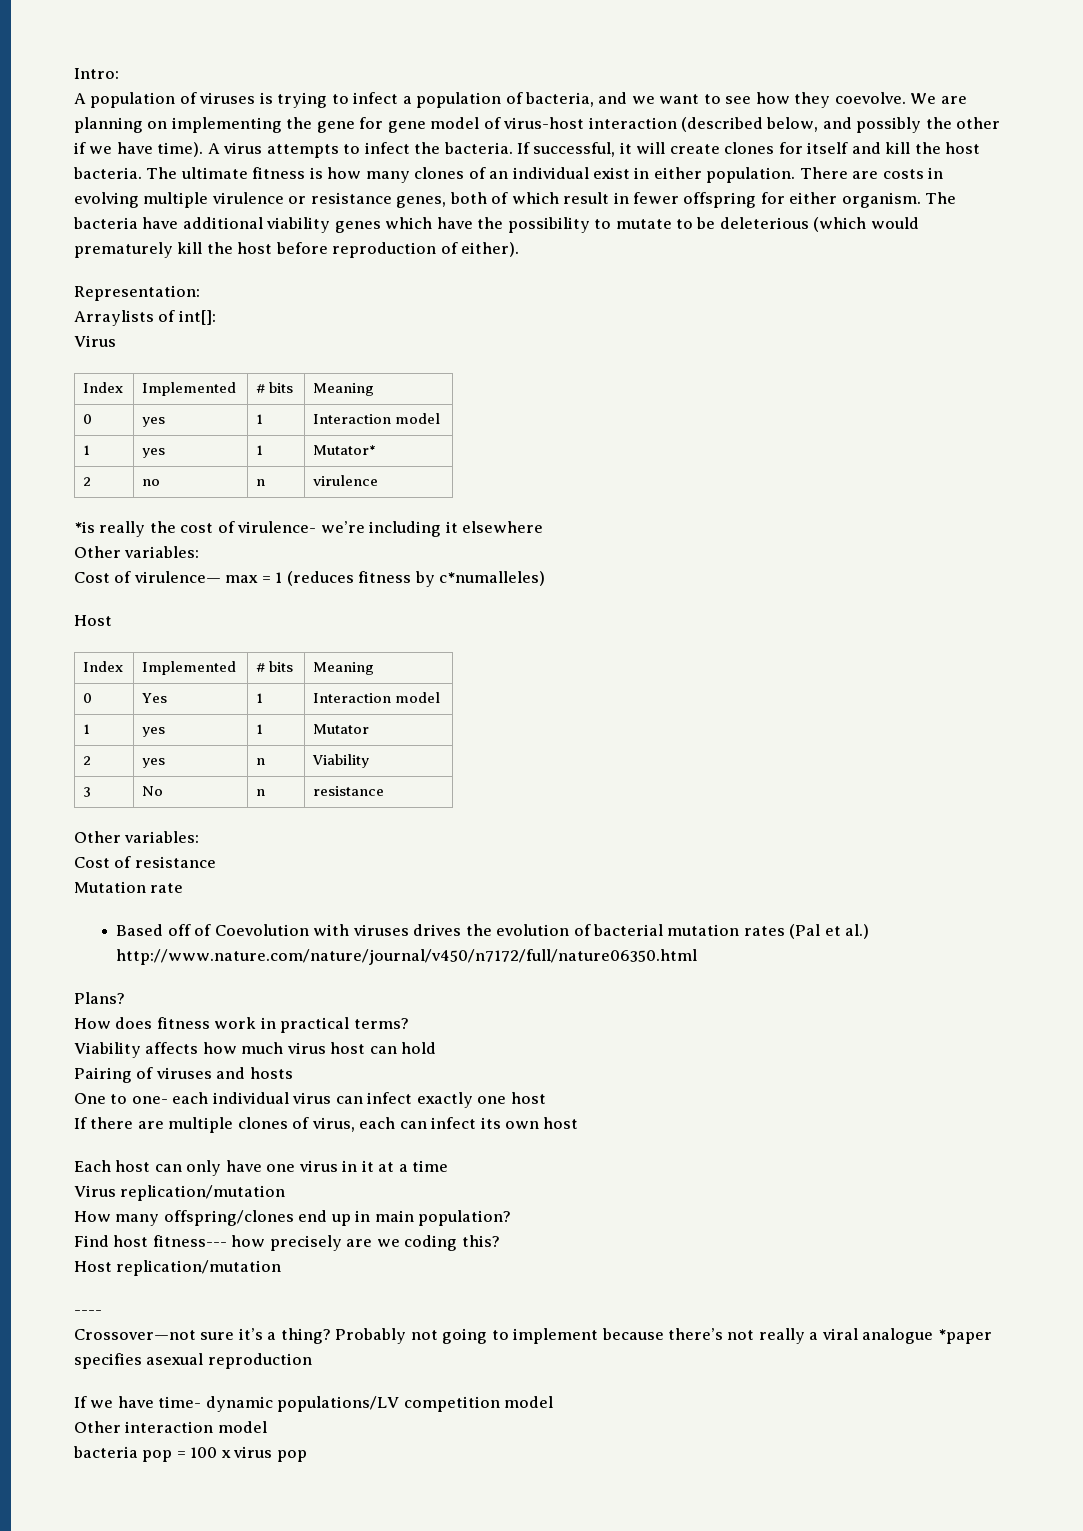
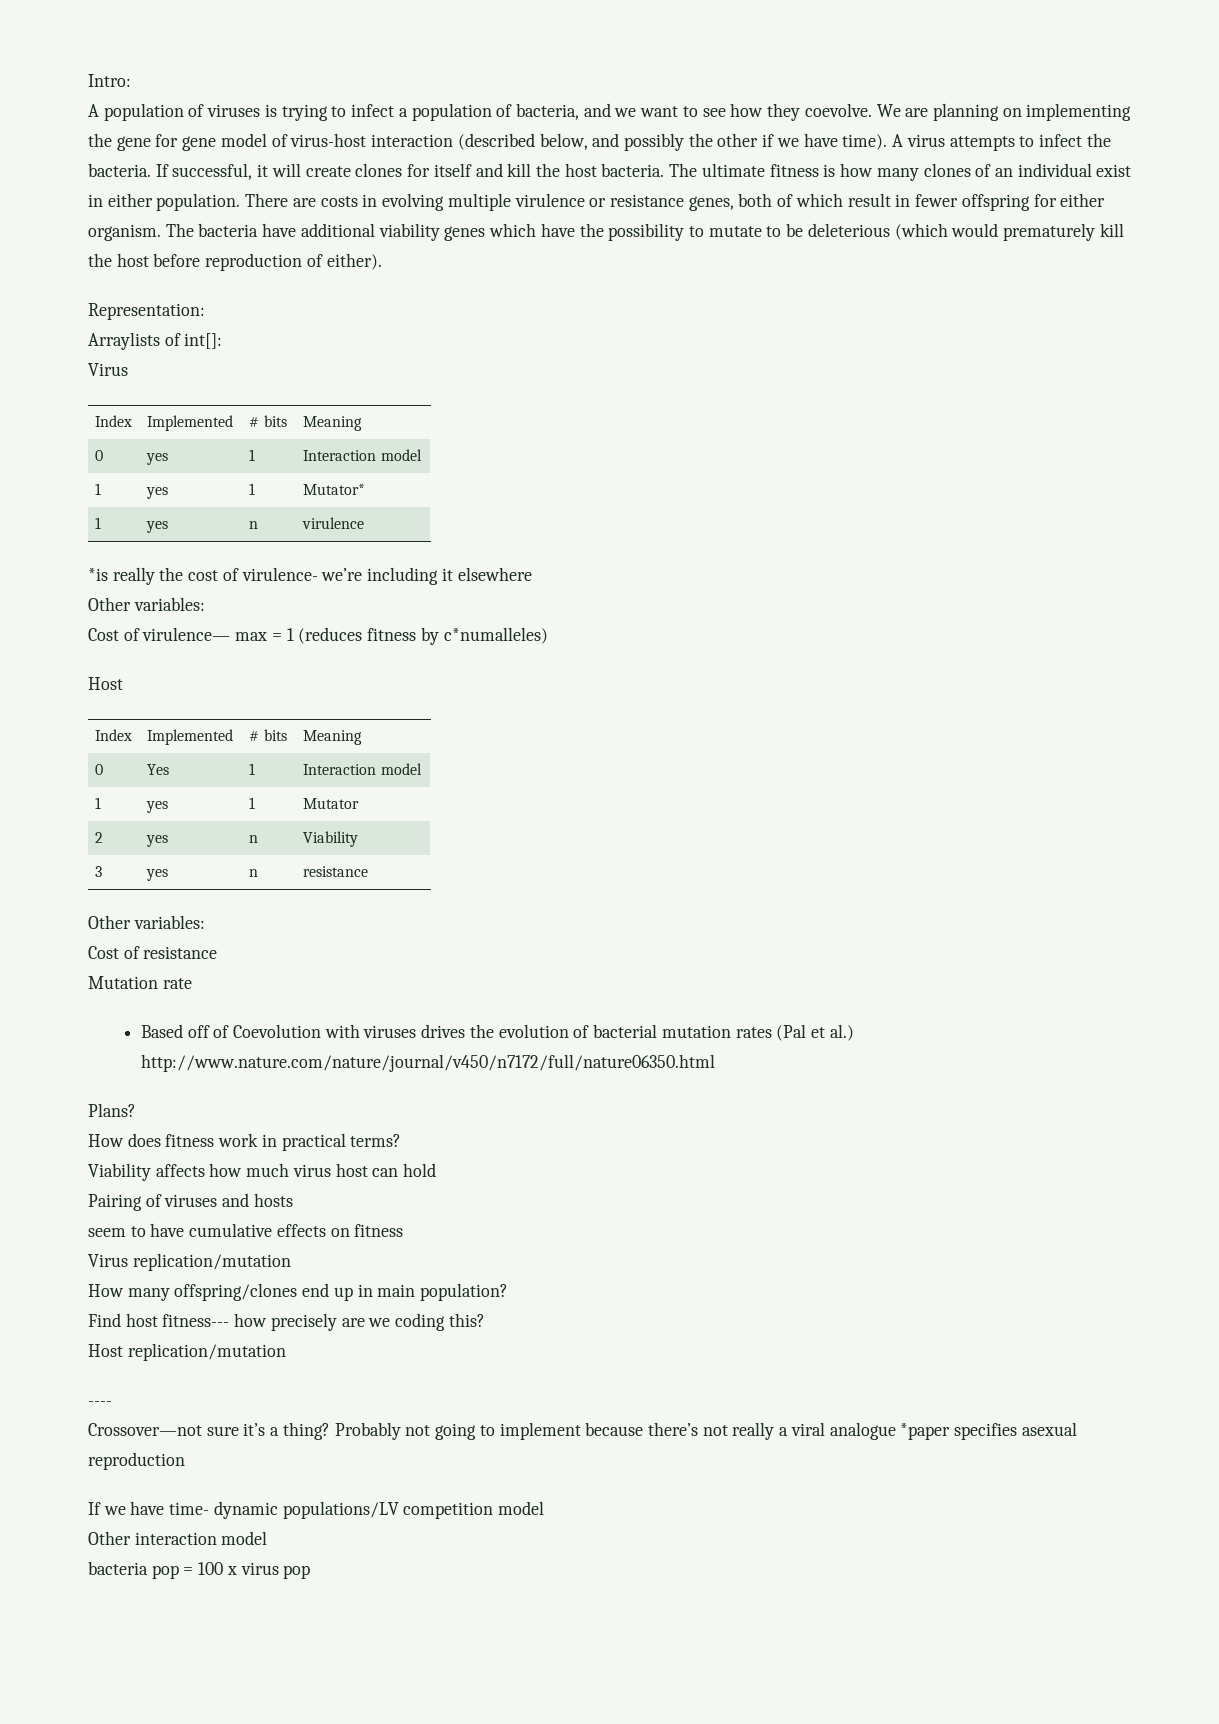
[83,477,92,486] [142,479,161,486] 2 | no -> [95,517,102,529] [146,521,169,533] 1 | yes
[142,786,164,796] No -> [146,869,169,881] yes
[74,1092,546,1108] [74,1117,579,1133] [74,1160,449,1176] One to one- each individual virus can infect exactly one host // If there are multiple clones of virus, each can infect its own host // Each host can only have one virus in it at a time -> [88,1223,404,1237] seem to have cumulative effects on fitness

